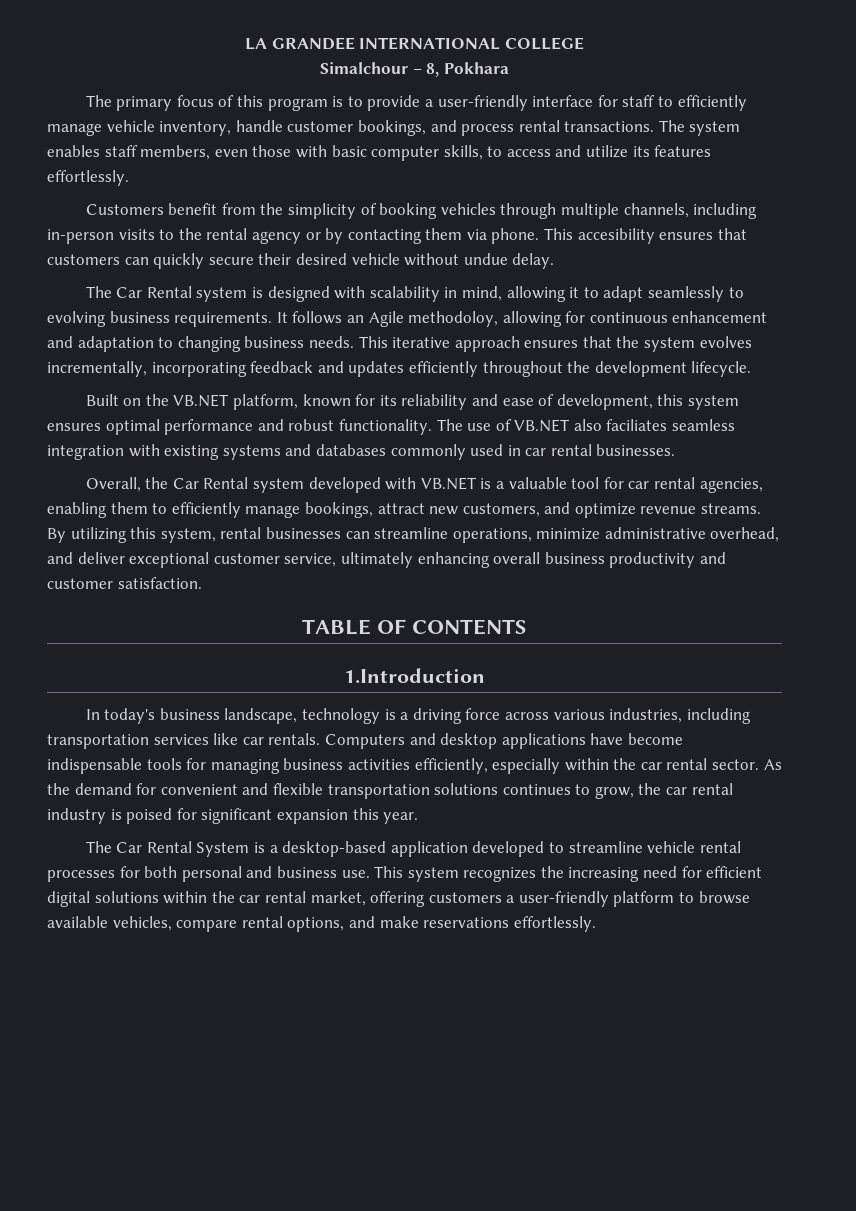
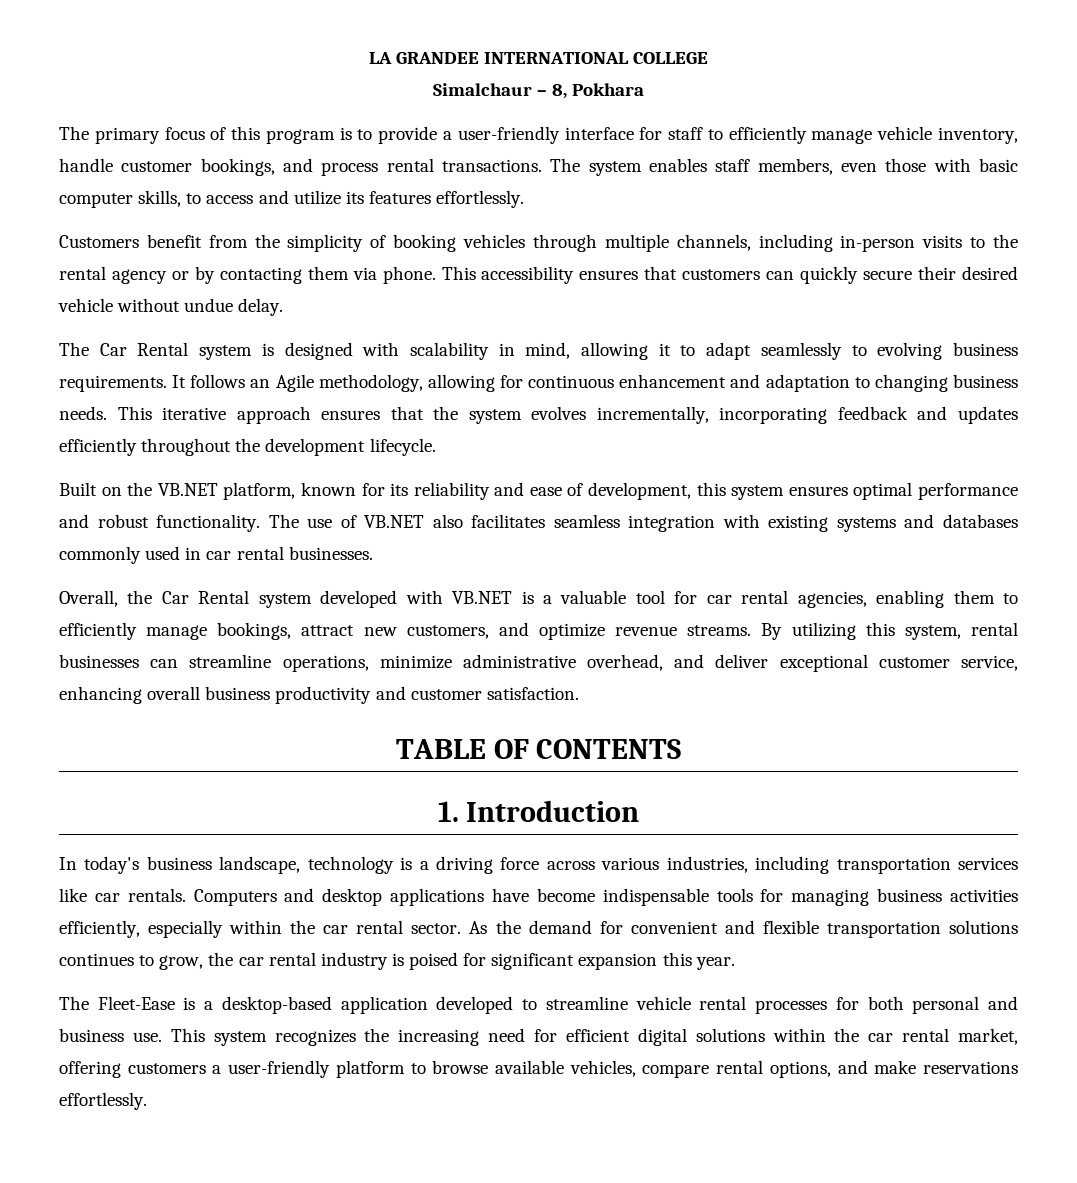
[320,62,409,74] Simalchour -> [432,83,532,96] Simalchaur
[577,228,655,244] accesibility -> [481,266,575,284] accessibility
[408,311,499,327] methodoloy, -> [318,374,423,392] methodology,
[606,419,668,431] faciliates -> [471,514,546,528] facilitates
[340,552,413,568] ultimately -> (1019, 663) none
[344,668,485,684] 1.Introduction -> [437,800,640,822] 1. Introduction
[116,841,250,857] Car Rental System -> [97,996,175,1010] Fleet-Ease

